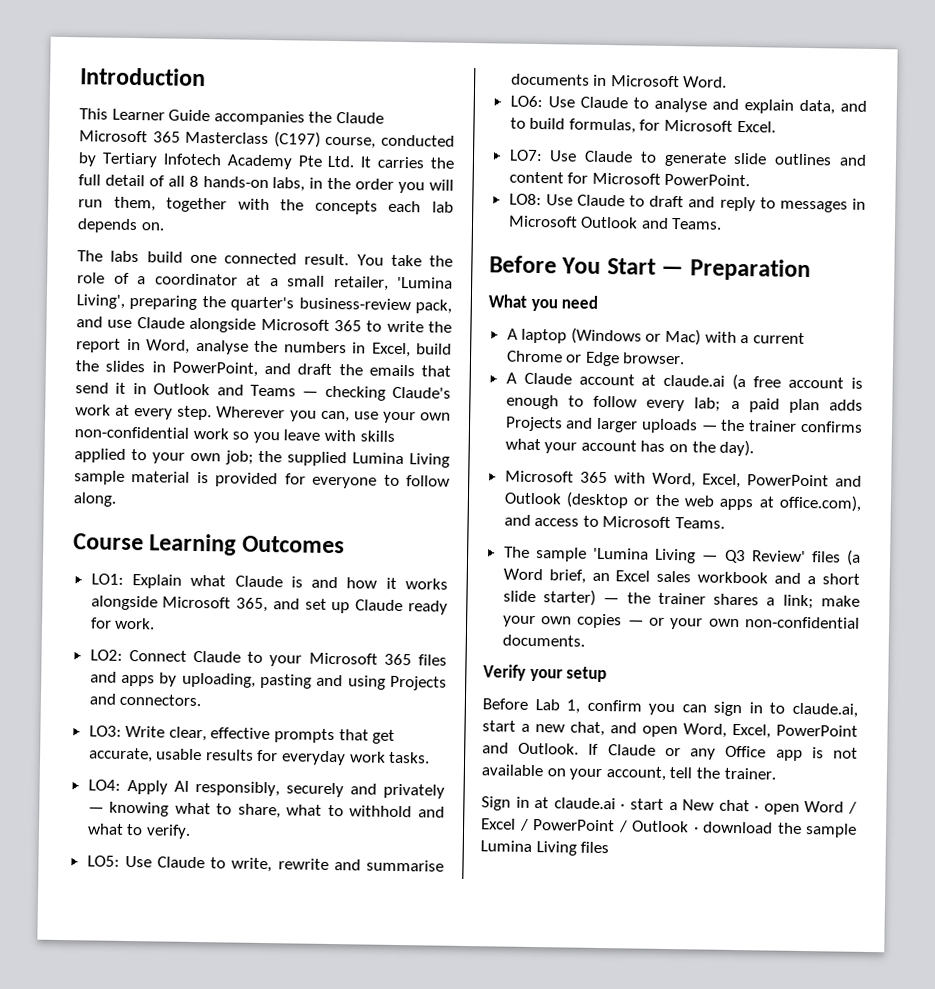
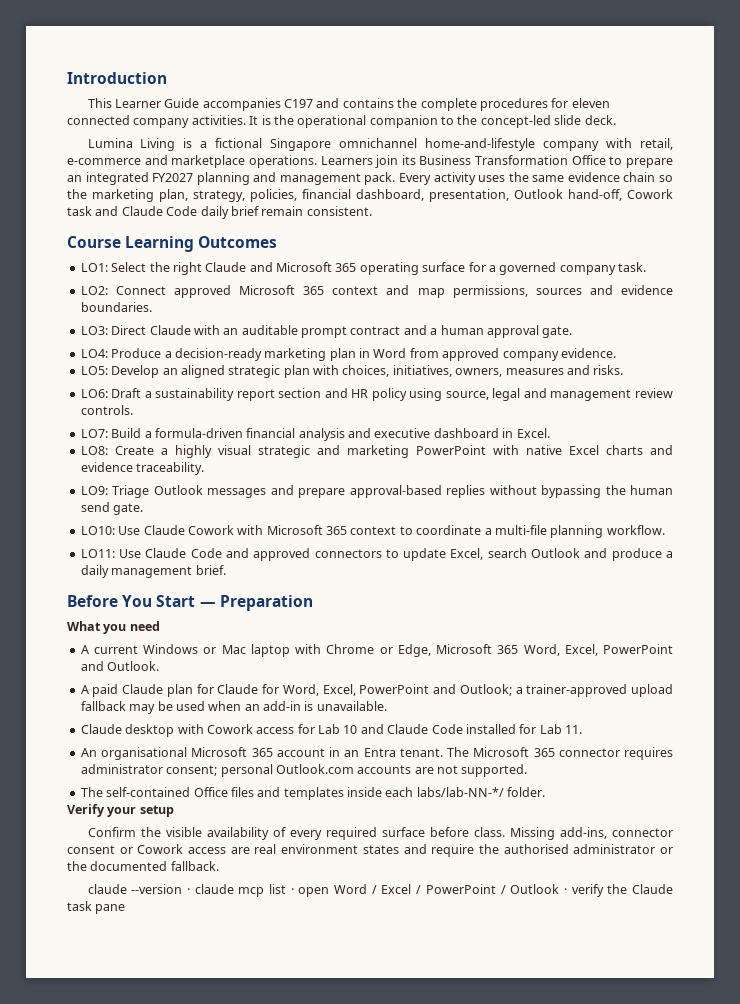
[308,111,384,124] [79,130,455,149] [78,152,454,170] [78,174,455,194] [78,196,454,215] [77,218,165,234] [77,250,453,267] [77,272,453,291] [76,294,452,314] [76,316,452,333] [76,338,452,358] [75,360,451,377] [75,382,451,401] [75,404,451,424] [74,426,395,444] [74,448,450,468] [74,470,450,489] [73,492,116,507] [73,533,345,556] [90,573,448,590] [90,595,449,615] [89,617,156,630] [89,649,448,667] [89,671,447,691] [88,693,202,707] [88,725,396,744] [87,747,431,766] [87,779,445,799] [87,801,445,819] [86,823,191,839] [86,855,445,873] [510,73,728,88] [509,95,867,115] [509,117,776,134] [508,149,867,167] [508,171,751,187] [508,193,866,213] [507,215,723,230] the Claude Microsoft 365 Masterclass (C197) course, conducted by Tertiary Infotech Academy Pte Ltd. It carries the full detail of all 8 hands-on labs, in the order you will run them, together with the concepts each lab depends on. // The labs build one connected result. You take the role of a coordinator at a small retailer, 'Lumina Living', preparing the quarter's business-review pack, and use Claude alongside Microsoft 365 to write the report in Word, analyse the numbers in Excel, build the slides in PowerPoint, and draft the emails that send it in Outlook and Teams — checking Claude's work at every step. Wherever you can, use your own non-confidential work so you leave with skills applied to your own job; the supplied Lumina Living sample material is provided for everyone to follow along. // Course Learning Outcomes // LO1: Explain what Claude is and how it works alongside Microsoft 365, and set up Claude ready for work. // LO2: Connect Claude to your Microsoft 365 files and apps by uploading, pasting and using Projects and connectors. // LO3: Write clear, effective prompts that get accurate, usable results for everyday work tasks. // LO4: Apply AI responsibly, securely and privately — knowing what to share, what to withhold and what to verify. // LO5: Use Claude to write, rewrite and summarise documents in Microsoft Word. // LO6: Use Claude to analyse and explain data, and to build formulas, for Microsoft Excel. // LO7: Use Claude to generate slide outlines and content for Microsoft PowerPoint. // LO8: Use Claude to draft and reply to messages in Microsoft Outlook and Teams. -> [284,98,610,111] [67,115,616,128] [87,138,673,151] [67,155,673,168] [67,172,673,185] [67,189,673,202] [67,206,372,219] [67,236,278,252] [80,262,646,275] [80,285,674,298] [80,302,152,312] [80,325,573,338] [80,348,616,361] [80,365,624,378] [80,388,674,401] [80,405,133,415] [80,428,550,441] [80,445,673,458] [80,462,205,475] [80,485,674,498] [80,502,144,515] [80,525,665,538] [80,548,674,561] [80,565,226,578] C197 and contains the complete procedures for eleven connected company activities. It is the operational companion to the concept-led slide deck. // Lumina Living is a fictional Singapore omnichannel home-and-lifestyle company with retail, e-commerce and marketplace operations. Learners join its Business Transformation Office to prepare an integrated FY2027 planning and management pack. Every activity uses the same evidence chain so the marketing plan, strategy, policies, financial dashboard, presentation, Outlook hand-off, Cowork task and Claude Code daily brief remain consistent. // Course Learning Outcomes // LO1: Select the right Claude and Microsoft 365 operating surface for a governed company task. // LO2: Connect approved Microsoft 365 context and map permissions, sources and evidence boundaries. // LO3: Direct Claude with an auditable prompt contract and a human approval gate. // LO4: Produce a decision-ready marketing plan in Word from approved company evidence. // LO5: Develop an aligned strategic plan with choices, initiatives, owners, measures and risks. // LO6: Draft a sustainability report section and HR policy using source, legal and management review controls. // LO7: Build a formula-driven financial analysis and executive dashboard in Excel. // LO8: Create a highly visual strategic and marketing PowerPoint with native Excel charts and evidence traceability. // LO9: Triage Outlook messages and prepare approval-based replies without bypassing the human send gate. // LO10: Use Claude Cowork with Microsoft 365 context to coordinate a multi-file planning workflow. // LO11: Use Claude Code and approved connectors to update Excel, search Outlook and produce a daily management brief.
[521,327,805,346] [505,350,686,367] [505,372,863,391] [505,394,863,414] [504,416,863,434] [504,438,755,457] [504,470,862,489] [503,491,862,512] [503,514,726,529] [503,546,861,566] [502,568,860,585] [502,589,860,610] [502,613,860,630] [501,634,585,647] [483,664,608,683] [482,698,858,718] [482,720,858,739] [482,742,858,761] [481,764,776,781] [481,796,750,812] laptop (Windows or Mac) with a current Chrome or Edge browser. // A Claude account at claude.ai (a free account is enough to follow every lab; a paid plan adds Projects and larger uploads — the trainer confirms what your account has on the day). // Microsoft 365 with Word, Excel, PowerPoint and Outlook (desktop or the web apps at office.com), and access to Microsoft Teams. // The sample 'Lumina Living — Q3 Review' files (a Word brief, an Excel sales workbook and a short slide starter) — the trainer shares a link; make your own copies — or your own non-confidential documents. // Verify your setup // Before Lab 1, confirm you can sign in to claude.ai, start a new chat, and open Word, Excel, PowerPoint and Outlook. If Claude or any Office app is not available on your account, tell the trainer. // Sign in at claude.ai · start a New chat -> [93,644,673,657] [80,661,160,671] [80,684,673,697] [80,701,387,714] [80,724,582,737] [80,747,673,760] [80,764,528,777] [80,787,546,800] [67,804,174,817] [87,827,673,840] [67,844,673,857] [67,861,219,871] [87,884,286,897] current Windows or Mac laptop with Chrome or Edge, Microsoft 365 Word, Excel, PowerPoint and Outlook. // A paid Claude plan for Claude for Word, Excel, PowerPoint and Outlook; a trainer-approved upload fallback may be used when an add-in is unavailable. // Claude desktop with Cowork access for Lab 10 and Claude Code installed for Lab 11. // An organisational Microsoft 365 account in an Entra tenant. The Microsoft 365 connector requires administrator consent; personal Outlook.com accounts are not supported. // The self-contained Office files and templates inside each labs/lab-NN-*/ folder. // Verify your setup // Confirm the visible availability of every required surface before class. Missing add-ins, connector consent or Cowork access are real environment states and require the authorised administrator or the documented fallback. // claude --version · claude mcp list
[703,821,857,838] [480,840,610,856] download the sample Lumina Living files -> [571,884,673,897] [67,901,126,914] verify the Claude task pane

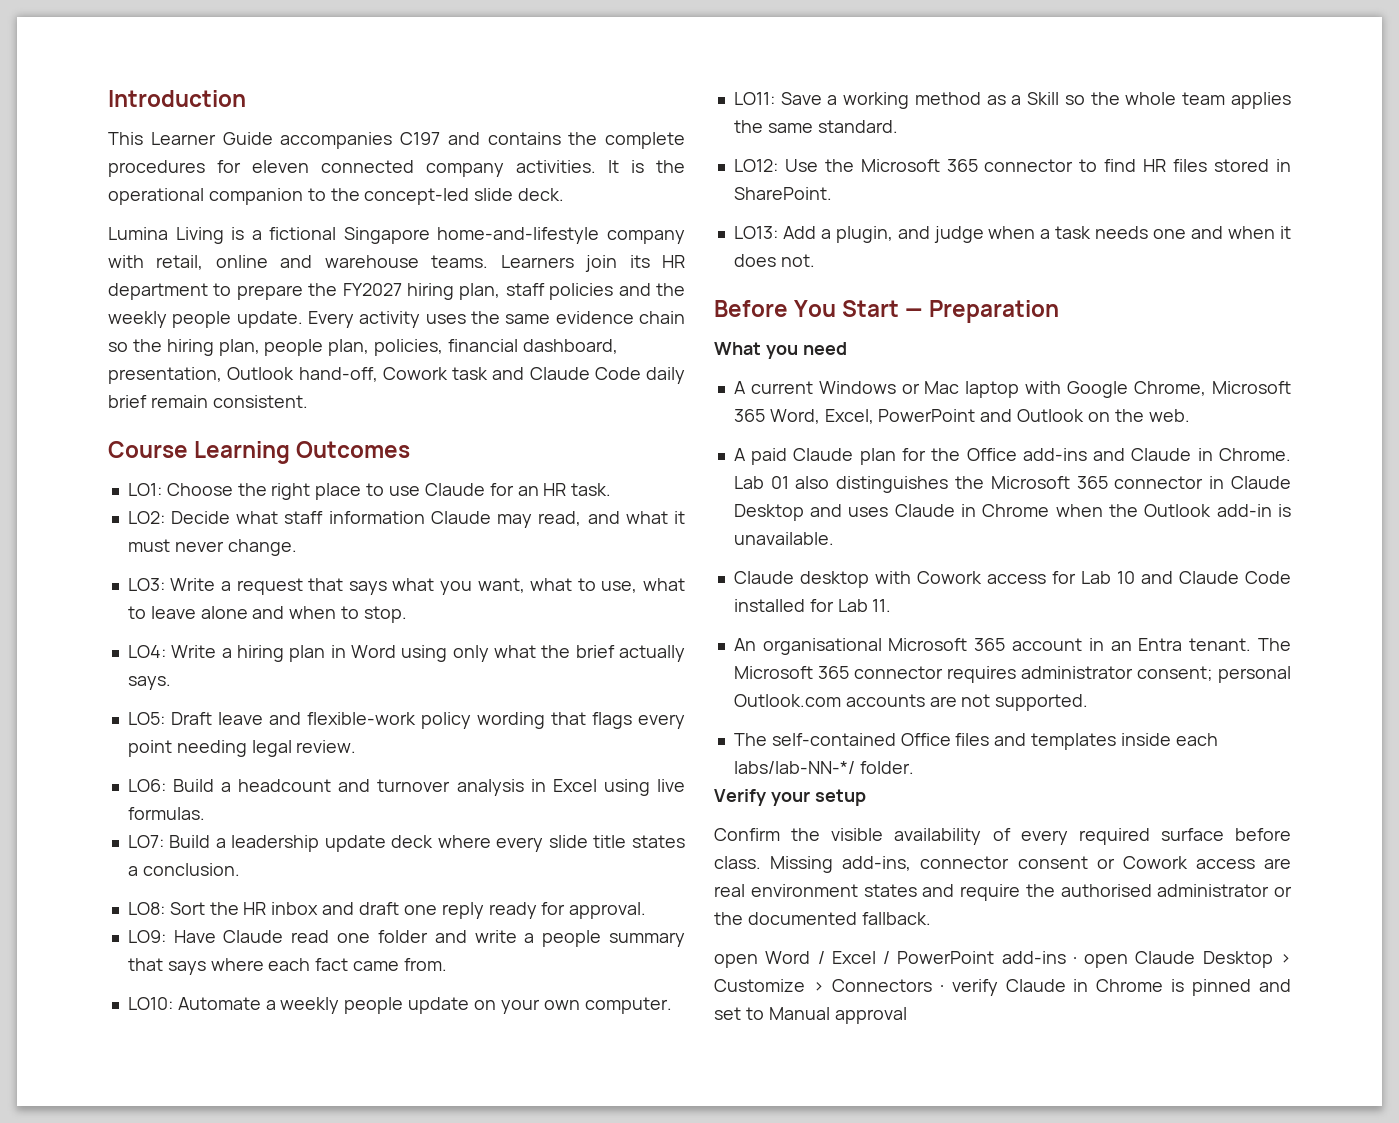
[339,138,418,148] omnichannel -> (430, 235) none
[67,155,673,168] [67,172,396,185] e-commerce and marketplace operations. Learners join its Business Transformation Office to prepare an integrated FY2027 planning and management pack. -> [215,255,685,272] [108,283,685,300] [108,311,303,328] online and warehouse teams. Learners join its HR department to prepare the FY2027 hiring plan, staff policies and the weekly people update.
[92,189,245,202] marketing plan, strategy, -> [166,339,370,356] hiring plan, people plan,
[111,262,147,272] Select -> [166,483,233,496] Choose
[205,262,646,275] [80,285,674,298] [80,302,152,312] [80,325,573,338] [80,348,616,361] [80,365,624,378] [80,388,674,401] [80,405,133,415] [80,428,550,441] [80,445,673,458] [80,462,205,475] [80,485,674,498] [80,502,144,515] [80,525,665,538] [80,548,674,561] [80,565,226,578] Claude and Microsoft 365 operating surface for a governed company task. // LO2: Connect approved Microsoft 365 context and map permissions, sources and evidence boundaries. // LO3: Direct Claude with an auditable prompt contract and a human approval gate. // LO4: Produce a decision-ready marketing plan in Word from approved company evidence. // LO5: Develop an aligned strategic plan with choices, initiatives, owners, measures and risks. // LO6: Draft a sustainability report section and HR policy using source, legal and management review controls. // LO7: Build a formula-driven financial analysis and executive dashboard in Excel. // LO8: Create a highly visual strategic and marketing PowerPoint with native Excel charts and evidence traceability. // LO9: Triage Outlook messages and prepare approval-based replies without bypassing the human send gate. // LO10: Use Claude Cowork with Microsoft 365 context to coordinate a multi-file planning workflow. // LO11: Use Claude Code and approved connectors to update Excel, search Outlook and produce a daily management brief. -> [315,483,612,500] [127,511,686,528] [127,539,297,556] [127,578,686,595] [127,606,407,623] [127,645,686,662] [127,676,171,690] [127,712,686,729] [127,740,357,757] [127,779,685,796] [127,807,205,820] [127,835,685,852] [127,863,240,876] [127,902,647,919] [127,930,685,947] [127,958,447,975] [127,997,672,1014] [733,92,1291,109] [733,120,898,133] [733,159,1291,172] [733,187,832,200] [733,226,1291,243] [733,254,815,267] place to use Claude for an HR task. // LO2: Decide what staff information Claude may read, and what it must never change. // LO3: Write a request that says what you want, what to use, what to leave alone and when to stop. // LO4: Write a hiring plan in Word using only what the brief actually says. // LO5: Draft leave and flexible-work policy wording that flags every point needing legal review. // LO6: Build a headcount and turnover analysis in Excel using live formulas. // LO7: Build a leadership update deck where every slide title states a conclusion. // LO8: Sort the HR inbox and draft one reply ready for approval. // LO9: Have Claude read one folder and write a people summary that says where each fact came from. // LO10: Automate a weekly people update on your own computer. // LO11: Save a working method as a Skill so the whole team applies the same standard. // LO12: Use the Microsoft 365 connector to find HR files stored in SharePoint. // LO13: Add a plugin, and judge when a task needs one and when it does not.
[326,644,431,657] Chrome or Edge, -> [1067,381,1207,398] Google Chrome,
[107,661,160,671] Outlook. -> [1017,409,1190,422] Outlook on the web.
[217,684,673,697] [80,701,260,714] Claude for Word, Excel, PowerPoint and Outlook; a trainer-approved upload fallback may be used when an -> [931,448,1291,461] [733,476,1291,493] [733,504,1212,521] the Office add-ins and Claude in Chrome. Lab 01 also distinguishes the Microsoft 365 connector in Claude Desktop and uses Claude in Chrome when the Outlook
[87,884,294,897] claude --version · claude mcp list · -> (931, 918) none
[500,884,673,897] [67,901,126,914] / Outlook · verify the Claude task pane -> [1001,951,1291,968] [714,979,1291,996] [714,1007,907,1024] add-ins · open Claude Desktop > Customize > Connectors · verify Claude in Chrome is pinned and set to Manual approval

